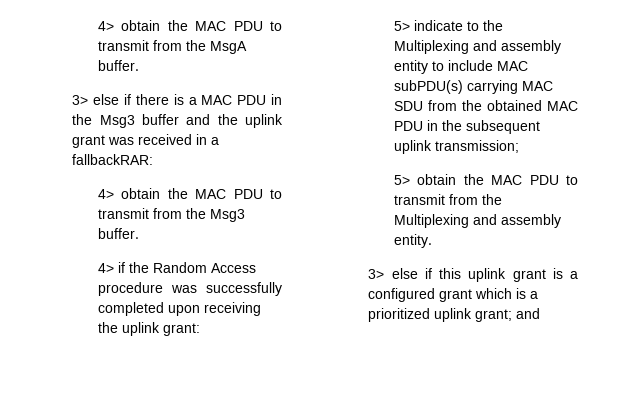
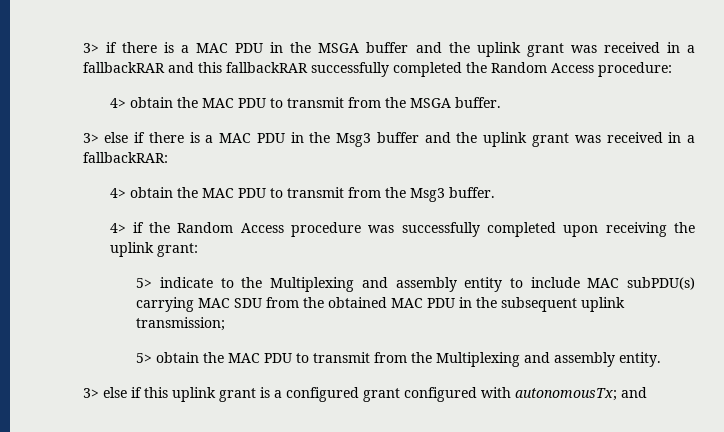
[97,20,283,31] [97,40,247,54] 4> obtain the MAC PDU to transmit from the MsgA -> [82,42,695,57] [82,62,672,77] [109,97,451,108] 3> if there is a MAC PDU in the MSGA buffer and the uplink grant was received in a fallbackRAR and this fallbackRAR successfully completed the Random Access procedure: // 4> obtain the MAC PDU to transmit from the MSGA
[475,288,539,299] [368,308,513,322] which is a prioritized uplink grant; -> [403,387,617,402] configured with autonomousTx;

